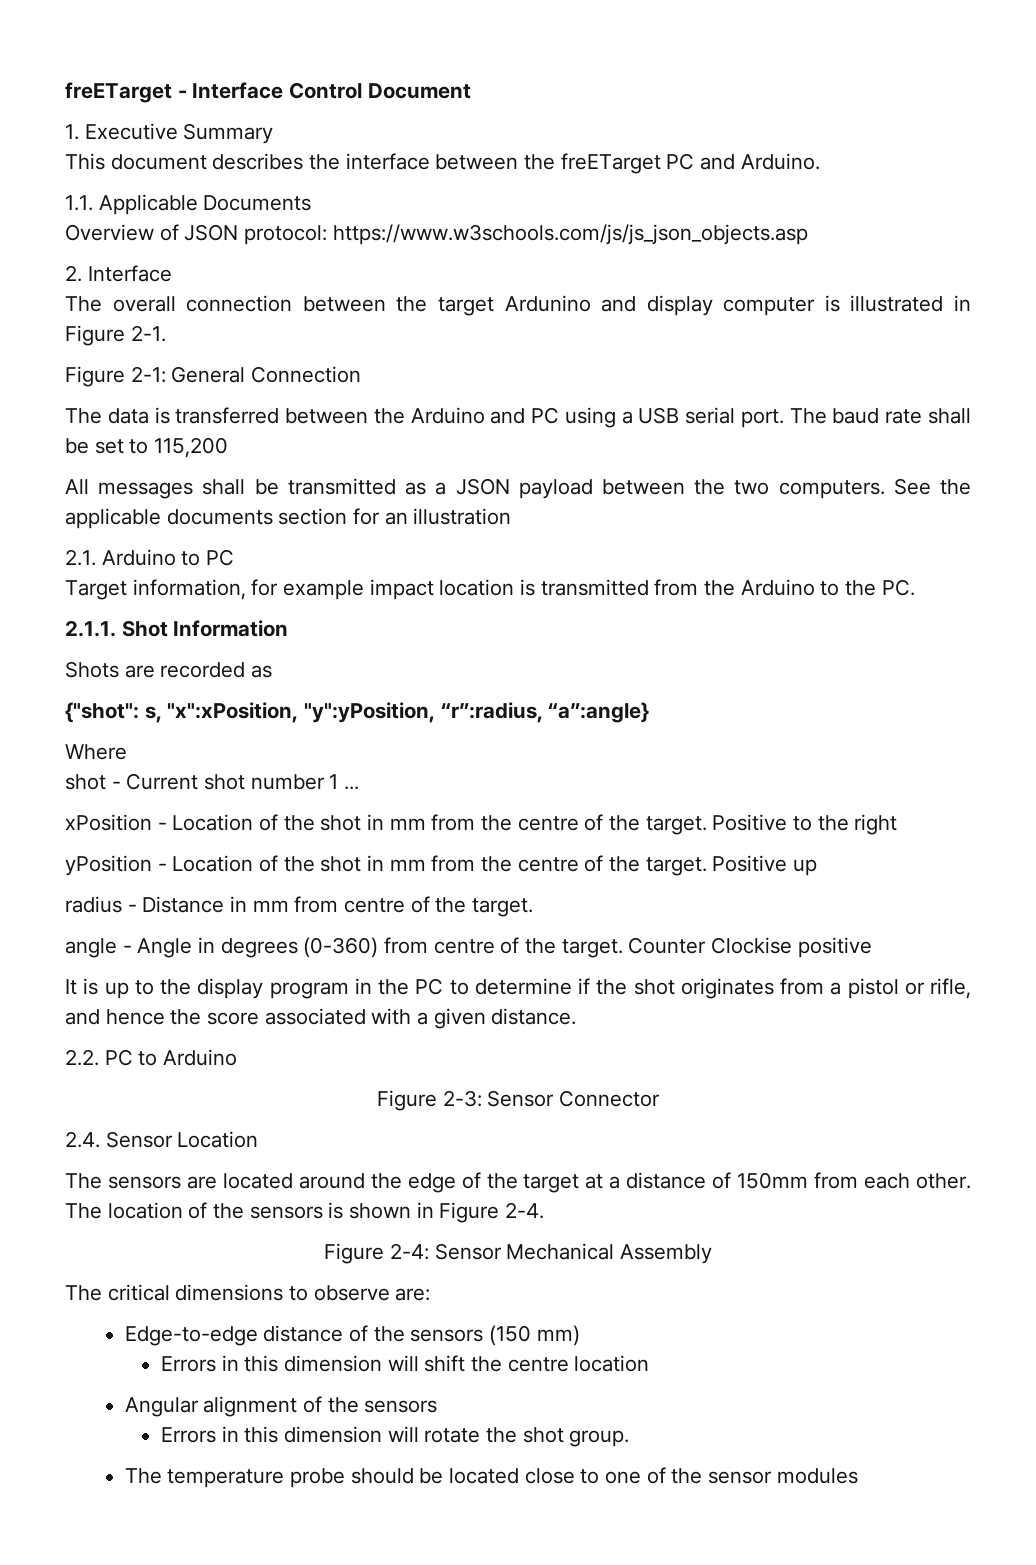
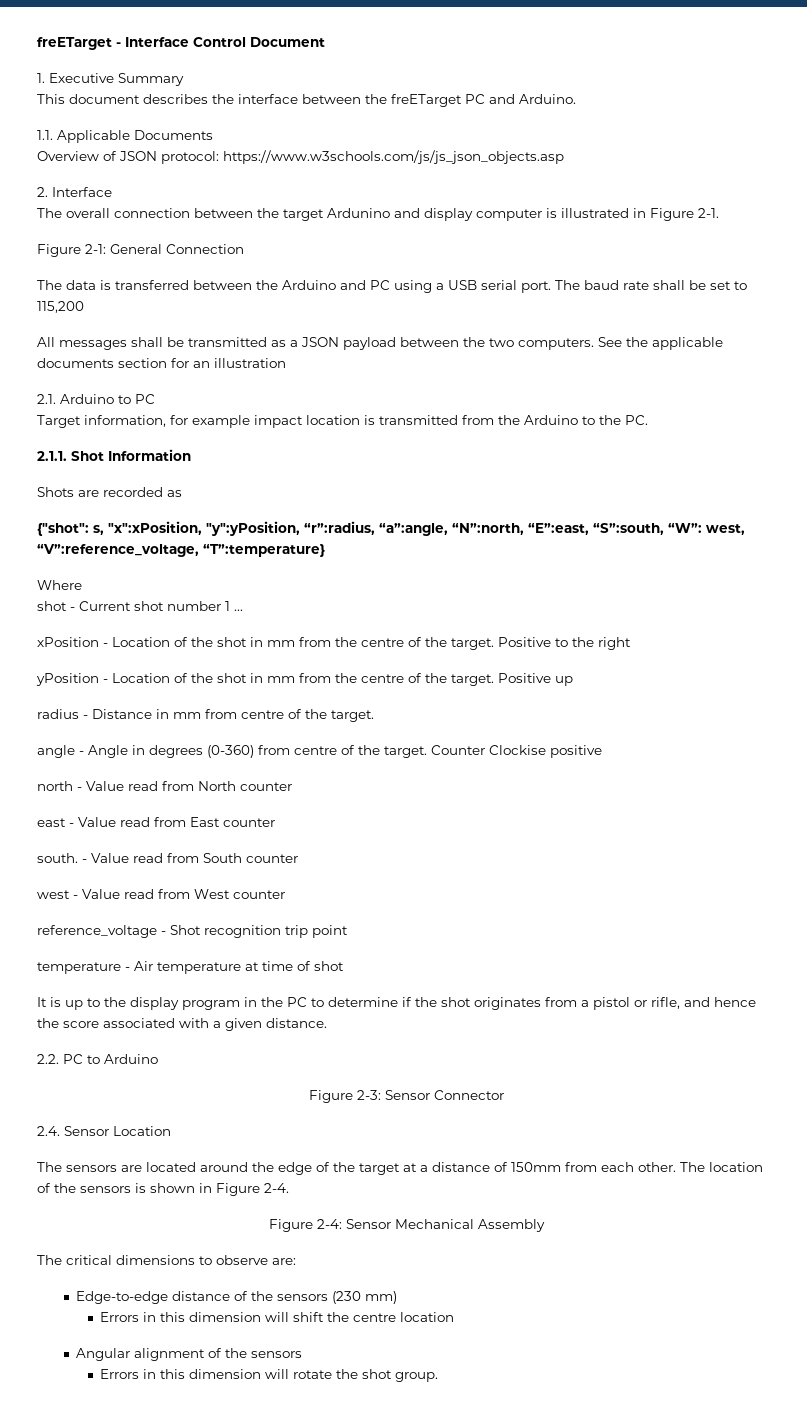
[548,702,650,723] “a”:angle} -> [379,523,745,536] [37,544,325,557] “a”:angle, “N”:north, “E”:east, “S”:south, “W”: west, “V”:reference_voltage, “T”:temperature}
(872, 947) none -> [37,781,292,791] [37,817,275,827] [37,853,298,863] [37,889,285,899] [37,925,348,938] [37,961,344,974] // north - Value read from North counter // east - Value read from East counter // south. - Value read from South counter // west - Value read from West counter // reference_voltage - Shot recognition trip point // temperature - Air temperature at time of shot
[488,1325,531,1346] (150 -> [332,1291,362,1304] (230
[124,1467,858,1488] // The temperature probe should be located close to one of the sensor modules -> (439, 1377) none

